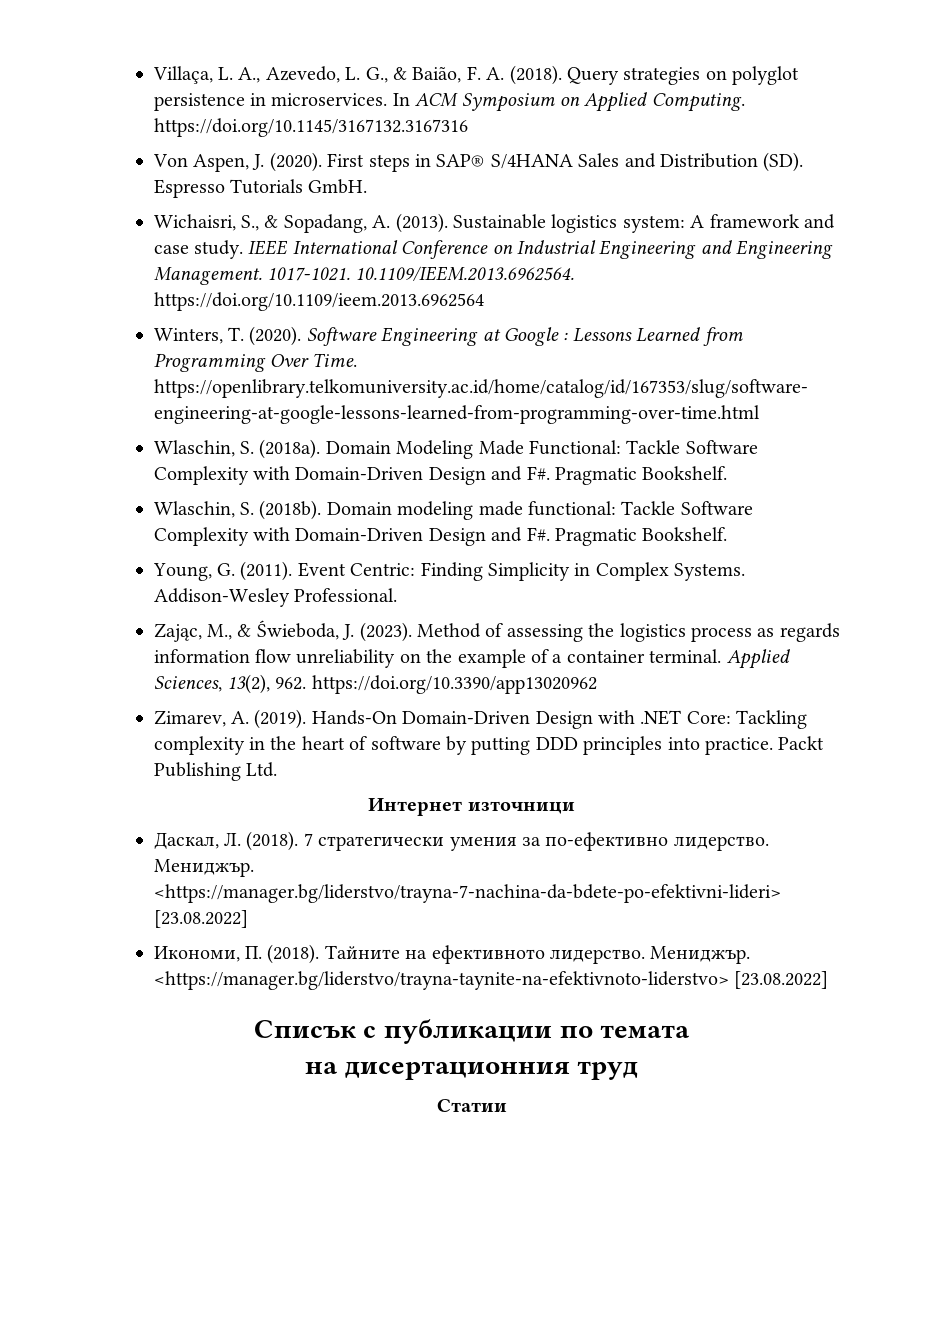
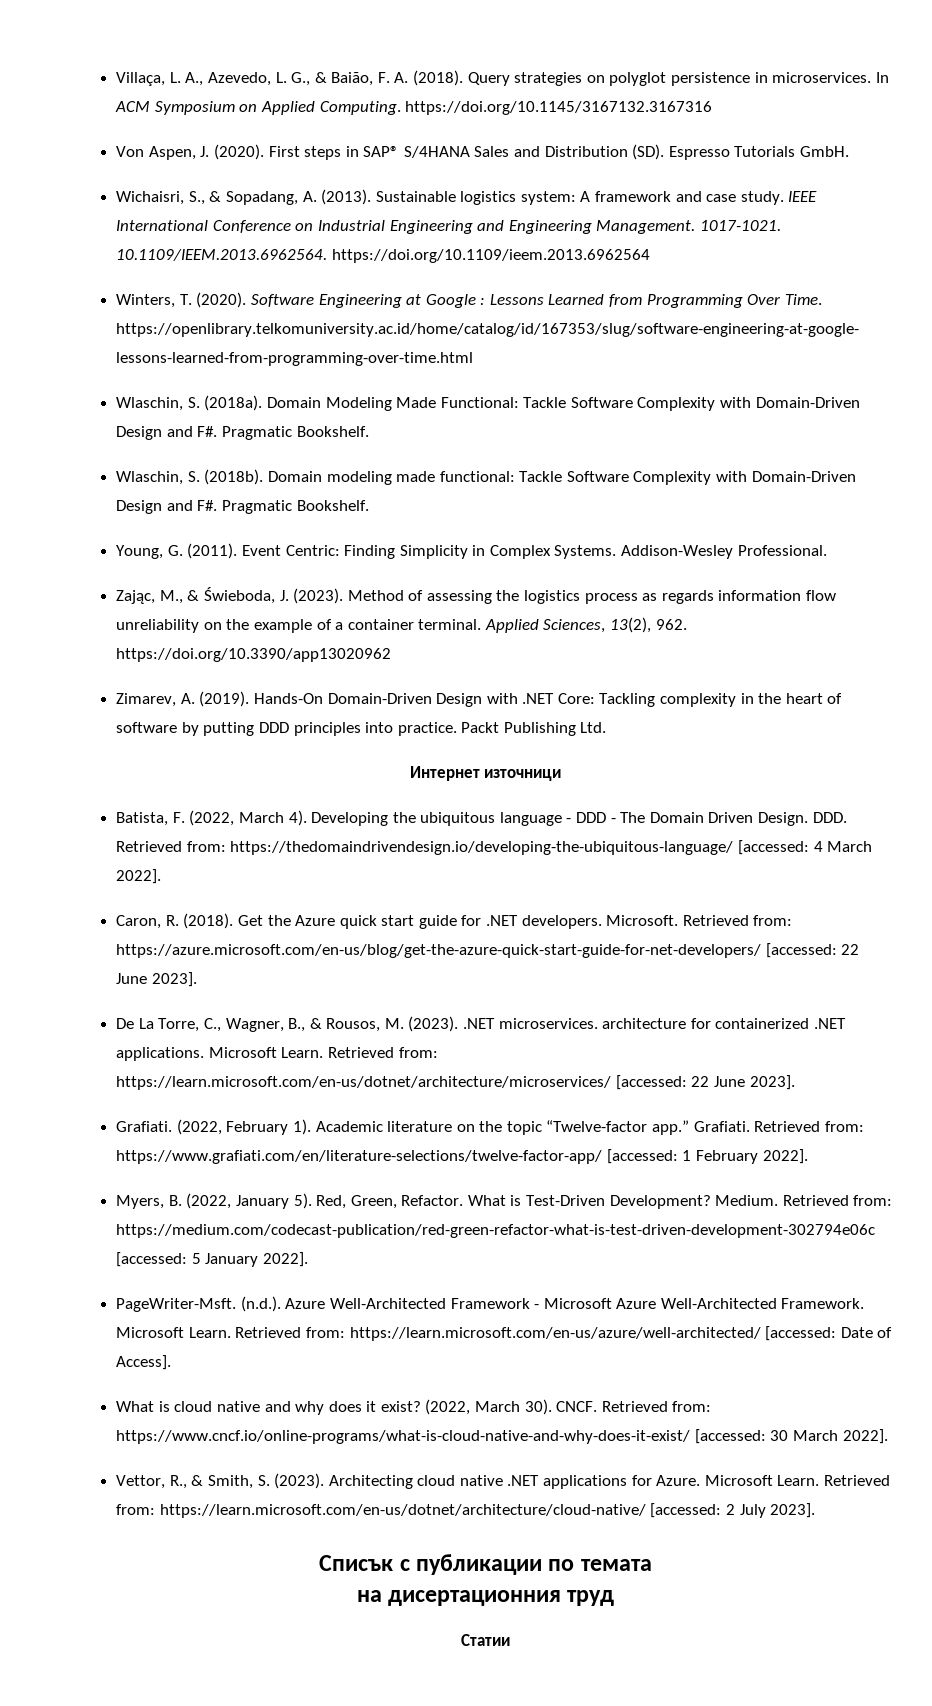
[153,831,769,851] [153,859,254,877] [153,884,781,903] [153,910,248,928] [153,944,751,964] [153,971,828,990] Даскал, Л. (2018). 7 стратегически умения за по-ефективно лидерство. Мениджър. <https://manager.bg/liderstvo/trayna-7-nachina-da-bdete-po-efektivni-lideri> [23.08.2022] // Икономи, П. (2018). Тайните на ефективното лидерство. Мениджър. <https://manager.bg/liderstvo/trayna-taynite-na-efektivnoto-liderstvo> [23.08.2022] -> [116,810,847,826] [116,840,873,855] [116,869,162,884] [116,913,793,929] [116,943,860,958] [116,972,197,987] [116,1016,846,1032] [116,1047,438,1061] [116,1075,795,1090] [116,1119,864,1135] [116,1149,808,1164] [116,1193,893,1209] [116,1224,876,1238] [116,1252,308,1267] [116,1296,865,1312] [116,1326,893,1341] [116,1355,172,1370] [116,1399,712,1415] [116,1429,888,1444] [116,1473,890,1489] [116,1503,816,1518] Batista, F. (2022, March 4). Developing the ubiquitous language - DDD - The Domain Driven Design. DDD. Retrieved from: https://thedomaindrivendesign.io/developing-the-ubiquitous-language/ [accessed: 4 March 2022]. // Caron, R. (2018). Get the Azure quick start guide for .NET developers. Microsoft. Retrieved from: https://azure.microsoft.com/en-us/blog/get-the-azure-quick-start-guide-for-net-developers/ [accessed: 22 June 2023]. // De La Torre, C., Wagner, B., & Rousos, M. (2023). .NET microservices. architecture for containerized .NET applications. Microsoft Learn. Retrieved from: https://learn.microsoft.com/en-us/dotnet/architecture/microservices/ [accessed: 22 June 2023]. // Grafiati. (2022, February 1). Academic literature on the topic “Twelve-factor app.” Grafiati. Retrieved from: https://www.grafiati.com/en/literature-selections/twelve-factor-app/ [accessed: 1 February 2022]. // Myers, B. (2022, January 5). Red, Green, Refactor. What is Test-Driven Development? Medium. Retrieved from: https://medium.com/codecast-publication/red-green-refactor-what-is-test-driven-development-302794e06c [accessed: 5 January 2022]. // PageWriter-Msft. (n.d.). Azure Well-Architected Framework - Microsoft Azure Well-Architected Framework. Microsoft Learn. Retrieved from: https://learn.microsoft.com/en-us/azure/well-architected/ [accessed: Date of Access]. // What is cloud native and why does it exist? (2022, March 30). CNCF. Retrieved from: https://www.cncf.io/online-programs/what-is-cloud-native-and-why-does-it-exist/ [accessed: 30 March 2022]. // Vettor, R., & Smith, S. (2023). Architecting cloud native .NET applications for Azure. Microsoft Learn. Retrieved from: https://learn.microsoft.com/en-us/dotnet/architecture/cloud-native/ [accessed: 2 July 2023].

